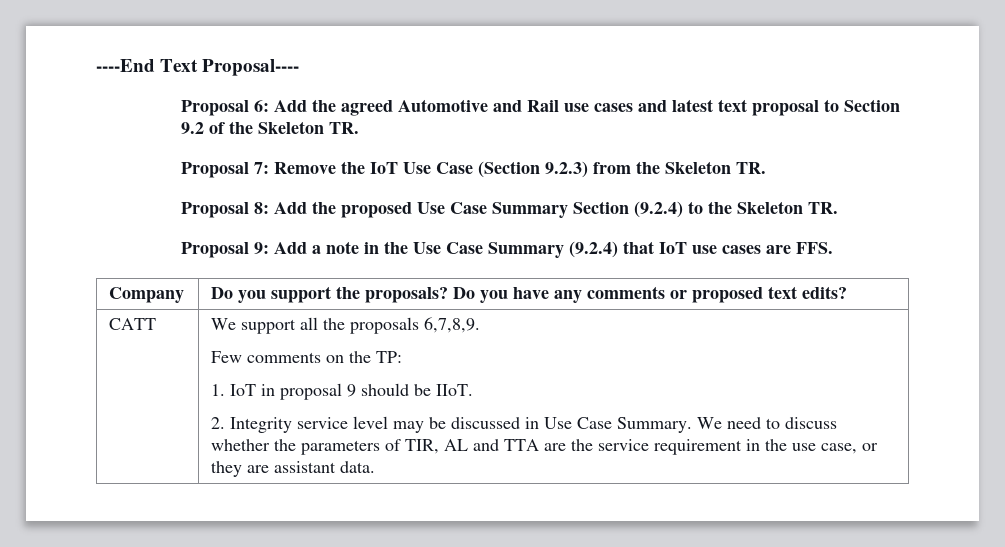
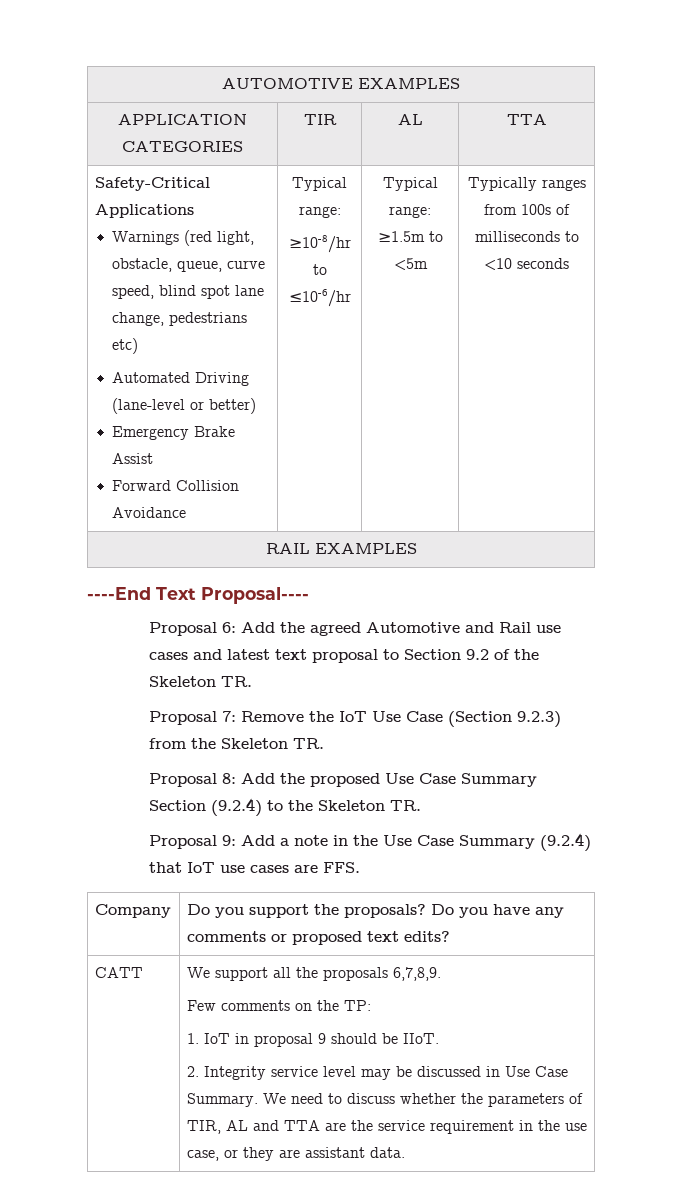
(96, 65) none -> [222,78,460,89] [118,114,247,125] [122,141,243,152] [303,114,337,125] [397,114,423,125] [506,114,547,125] [94,177,210,191] [94,204,194,218] [112,230,255,246] [112,258,266,272] [112,285,265,299] [112,312,248,326] [112,338,139,354] [112,372,250,386] [112,398,257,414] [112,426,236,440] [112,453,154,464] [112,480,240,491] [112,507,187,518] [292,177,347,191] [298,206,341,218] [288,235,351,253] [312,264,327,275] [288,289,351,307] [382,177,438,191] [388,206,431,218] [377,231,443,242] [393,258,428,270] [467,177,586,191] [483,204,570,215] [474,231,579,242] [483,258,569,270] [265,543,417,554] AUTOMOTIVE EXAMPLES // APPLICATION CATEGORIES | TIR | AL | TTA // Safety-Critical Applications // Warnings (red light, obstacle, queue, curve speed, blind spot lane change, pedestrians etc) // Automated Driving (lane-level or better) // Emergency Brake Assist // Forward Collision Avoidance | Typical range: // ≥10-8/hr to ≤10-6/hr | Typical range: ≥1.5m to <5m | Typically ranges from 100s of milliseconds to <10 seconds // RAIL EXAMPLES //

